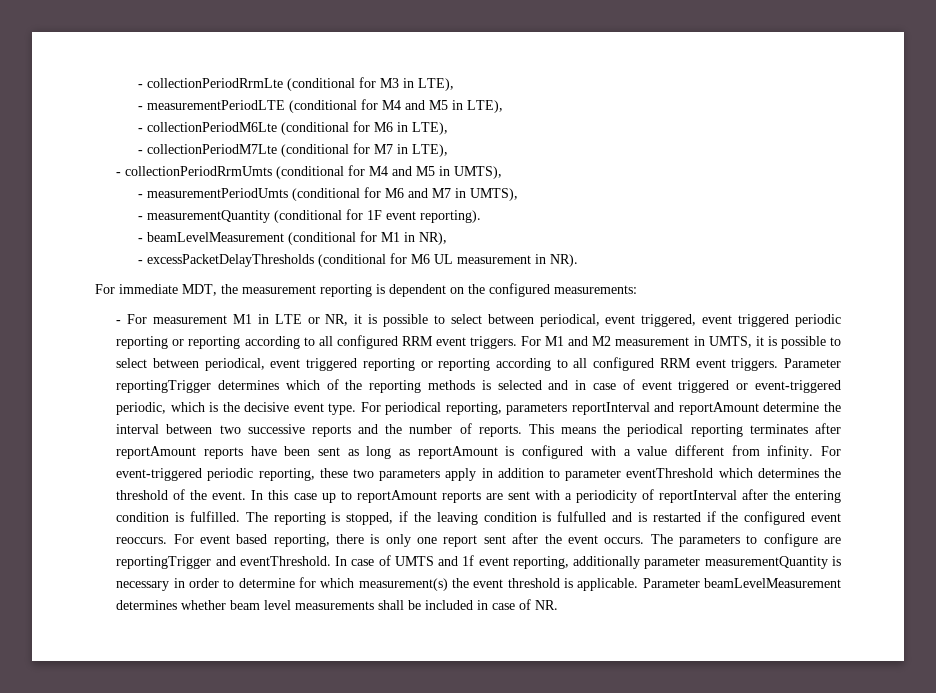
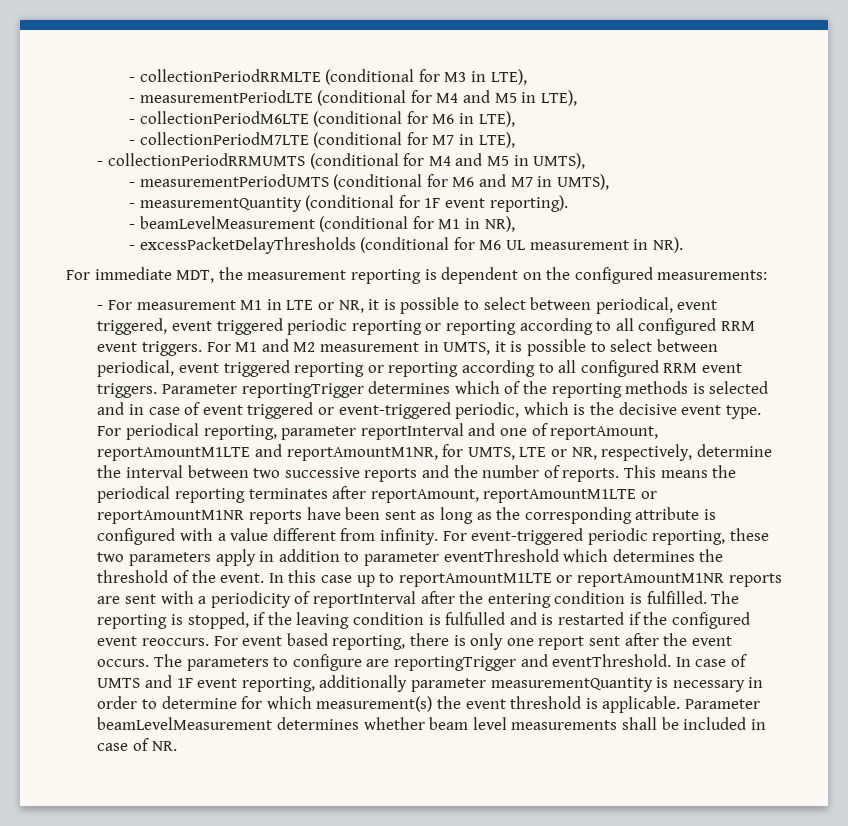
[137,78,283,88] - collectionPeriodRrmLte -> [128,69,321,82] - collectionPeriodRRMLTE
[146,122,277,132] collectionPeriodM6Lte -> [139,111,309,124] collectionPeriodM6LTE
[146,144,277,154] collectionPeriodM7Lte -> [139,132,309,145] collectionPeriodM7LTE
[125,166,273,176] collectionPeriodRrmUmts -> [108,153,306,166] collectionPeriodRRMUMTS
[146,188,288,198] measurementPeriodUmts -> [139,174,329,187] measurementPeriodUMTS
[506,403,568,415] parameters -> [281,426,357,440] parameter
[678,402,759,415] reportAmount -> [500,423,659,440] [97,444,693,461] one of reportAmount, reportAmountM1LTE and reportAmountM1NR, for UMTS, LTE or NR, respectively,
[116,446,197,459] reportAmount -> [370,489,658,503] [97,510,245,524] reportAmount, reportAmountM1LTE or reportAmountM1NR
[417,446,498,459] reportAmount -> [496,507,700,524] the corresponding attribute
[356,490,437,503] reportAmount -> [398,573,724,587] reportAmountM1LTE or reportAmountM1NR
[462,555,475,566] 1f -> [176,678,193,688] 1F

